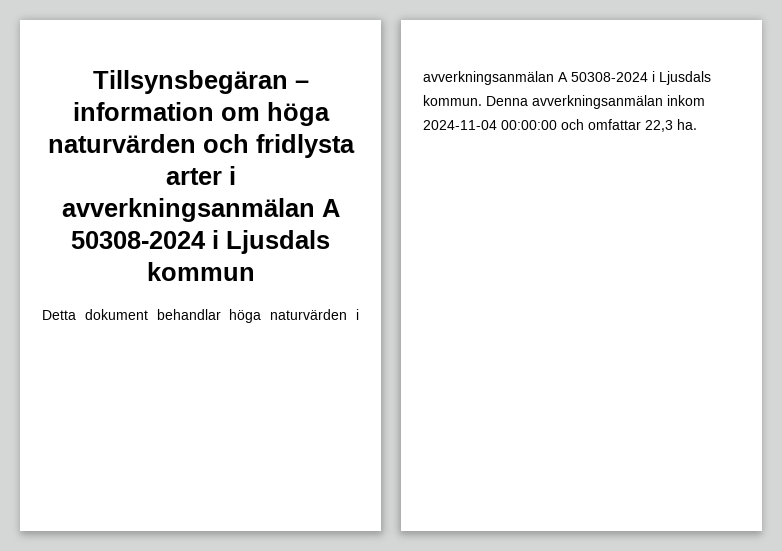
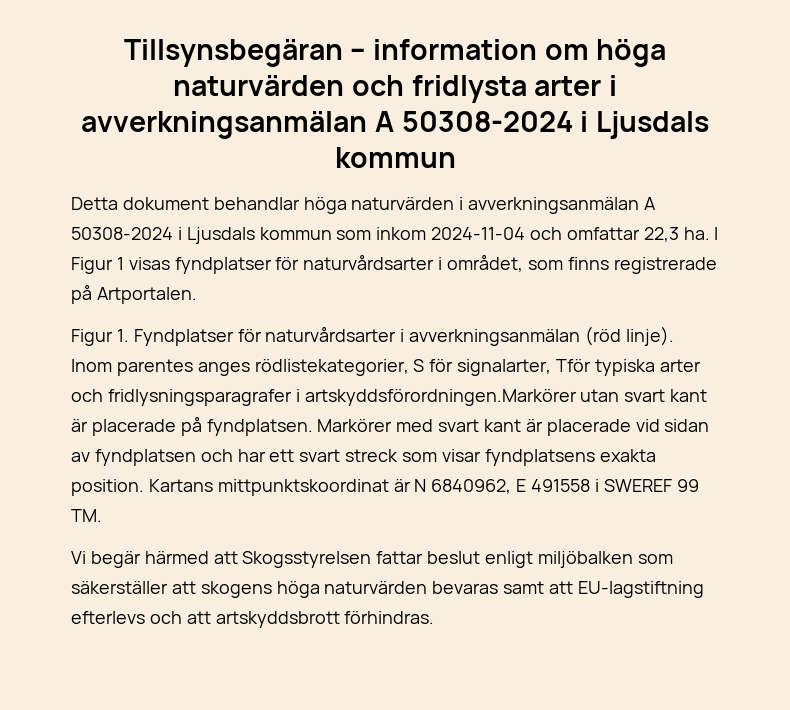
[423,95,663,109] kommun. Denna avverkningsanmälan -> [259,227,372,240] kommun som
[501,120,557,130] 00:00:00 -> (526, 233) none
(697, 124) none -> [714,227,719,240] [71,254,717,274] [71,284,197,304] [71,326,674,346] [71,359,701,376] [71,389,708,406] [71,416,710,436] [71,449,656,466] [71,479,699,496] [71,509,102,522] [71,551,673,568] [71,581,704,598] [71,611,435,628] I Figur 1 visas fyndplatser för naturvårdsarter i området, som finns registrerade på Artportalen. // Figur 1. Fyndplatser för naturvårdsarter i avverkningsanmälan (röd linje). Inom parentes anges rödlistekategorier, S för signalarter, Tför typiska arter och fridlysningsparagrafer i artskyddsförordningen.Markörer utan svart kant är placerade på fyndplatsen. Markörer med svart kant är placerade vid sidan av fyndplatsen och har ett svart streck som visar fyndplatsens exakta position. Kartans mittpunktskoordinat är N 6840962, E 491558 i SWEREF 99 TM. // Vi begär härmed att Skogsstyrelsen fattar beslut enligt miljöbalken som säkerställer att skogens höga naturvärden bevaras samt att EU-lagstiftning efterlevs och att artskyddsbrott förhindras.

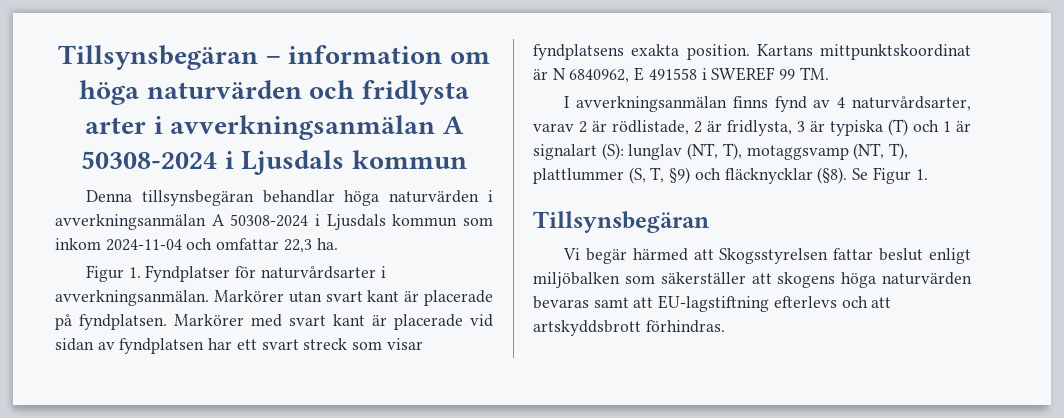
[71,197,209,210] Detta dokument -> [86,190,254,206] Denna tillsynsbegäran
[714,227,719,240] [71,254,717,274] [71,284,197,304] I Figur 1 visas fyndplatser för naturvårdsarter i området, som finns registrerade på Artportalen. -> (338, 244) none
[409,326,674,346] [71,359,701,376] [71,389,577,406] avverkningsanmälan (röd linje). Inom parentes anges rödlistekategorier, S för signalarter, Tför typiska arter och fridlysningsparagrafer i artskyddsförordningen.Markörer -> [55,290,284,306] avverkningsanmälan. Markörer
[200,449,233,462] och -> (205, 346) none
(102, 515) none -> [564,96,971,112] [533,119,971,136] [533,143,909,160] [533,167,928,184] [533,211,709,233] // I avverkningsanmälan finns fynd av 4 naturvårdsarter, varav 2 är rödlistade, 2 är fridlysta, 3 är typiska (T) och 1 är signalart (S): lunglav (NT, T), motaggsvamp (NT, T), plattlummer (S, T, §9) och fläcknycklar (§8). Se Figur 1. // Tillsynsbegäran

